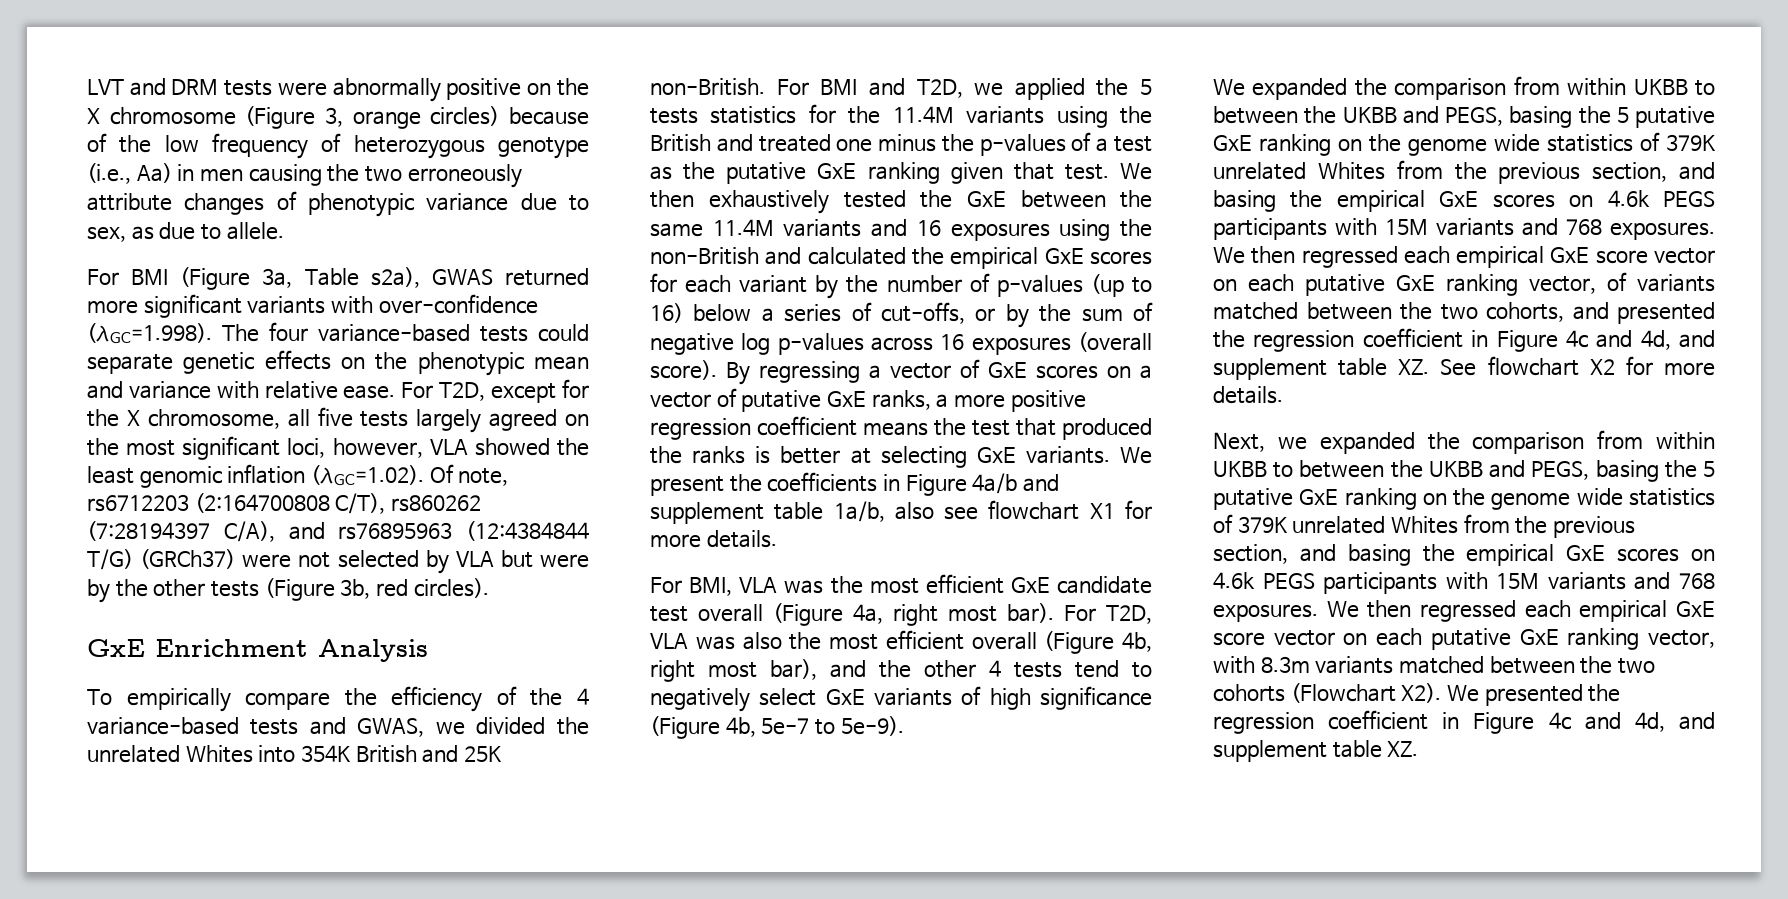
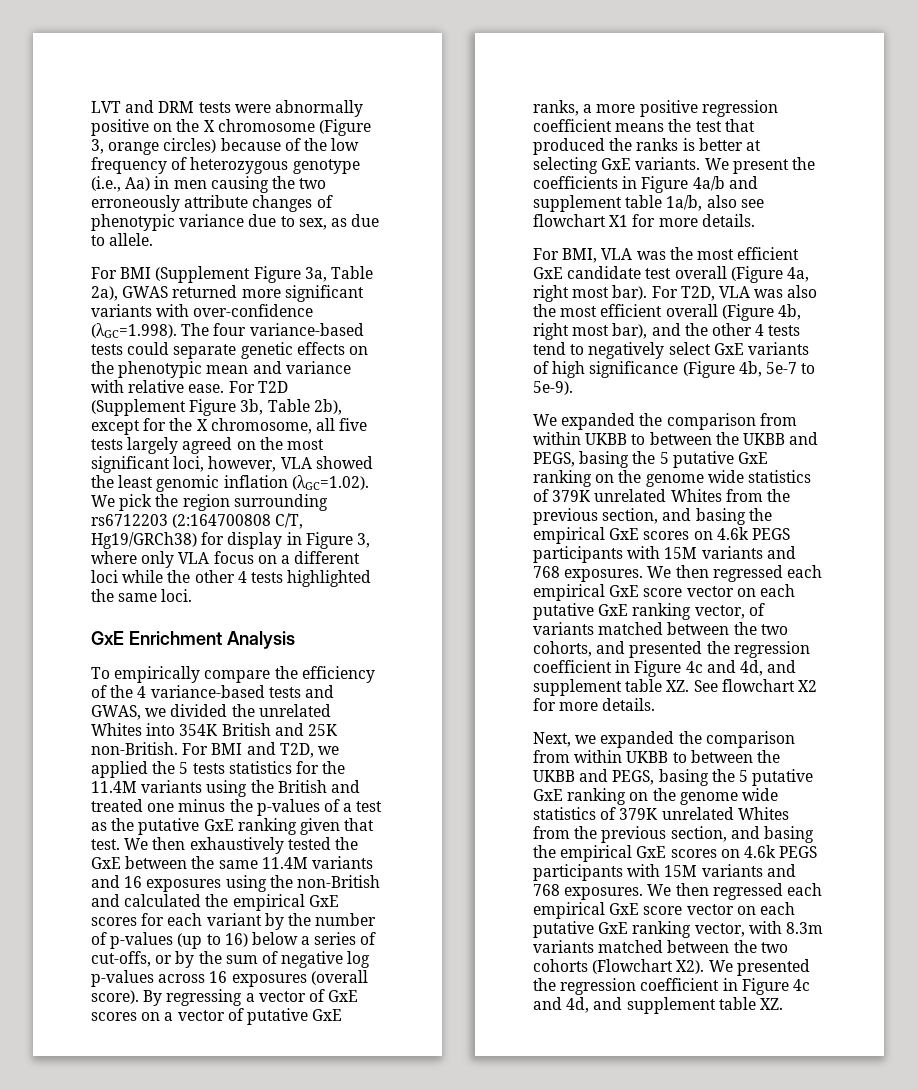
[180,267,251,290] (Figure -> [155,266,301,283] (Supplement Figure
[370,267,420,288] s2a), -> [91,286,118,301] 2a),
[439,382,486,401] T2D, -> [257,381,288,393] [91,399,342,416] T2D (Supplement Figure 3b, Table 2b),
[429,464,509,486] [87,493,482,514] [87,521,589,542] [87,549,590,574] [87,578,489,603] Of note, rs6712203 (2:164700808 C/T), rs860262 (7:28194397 C/A), and rs76895963 (12:4384844 T/G) (GRCh37) were not selected by VLA but were by the other tests (Figure 3b, red circles). -> [91,494,328,511] [91,513,304,529] [91,532,370,549] [91,551,361,568] [91,570,372,587] [91,589,193,602] We pick the region surrounding rs6712203 (2:164700808 C/T, Hg19/GRCh38) for display in Figure 3, where only VLA focus on a different loci while the other 4 tests highlighted the same loci.

